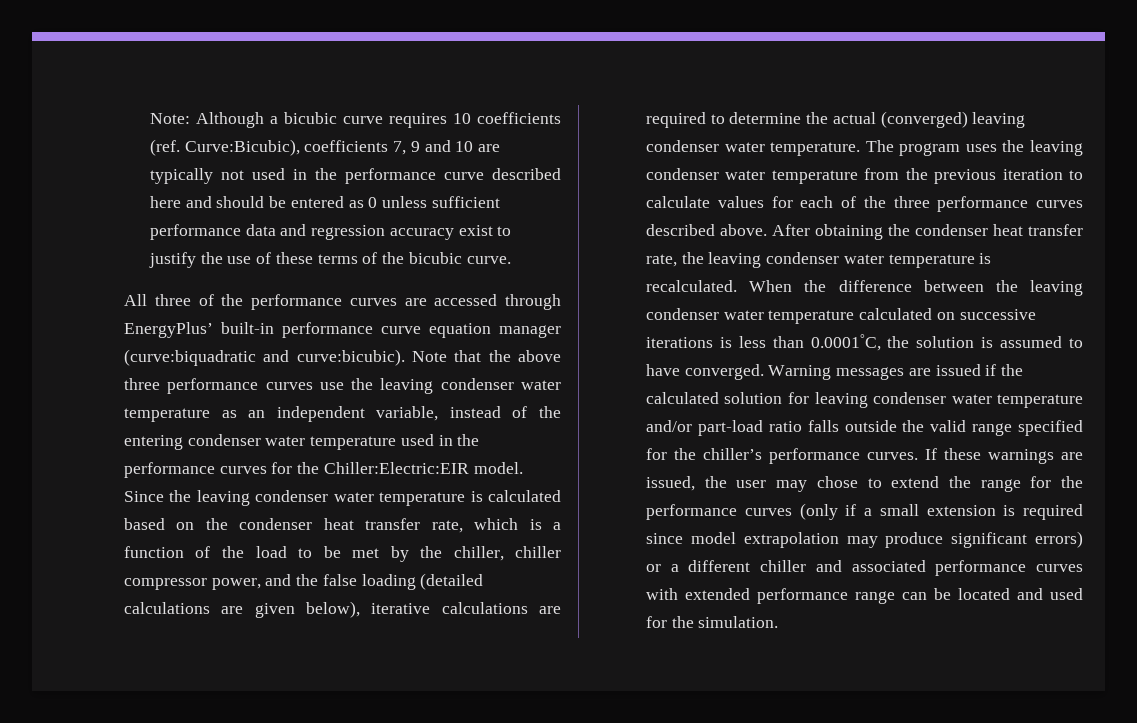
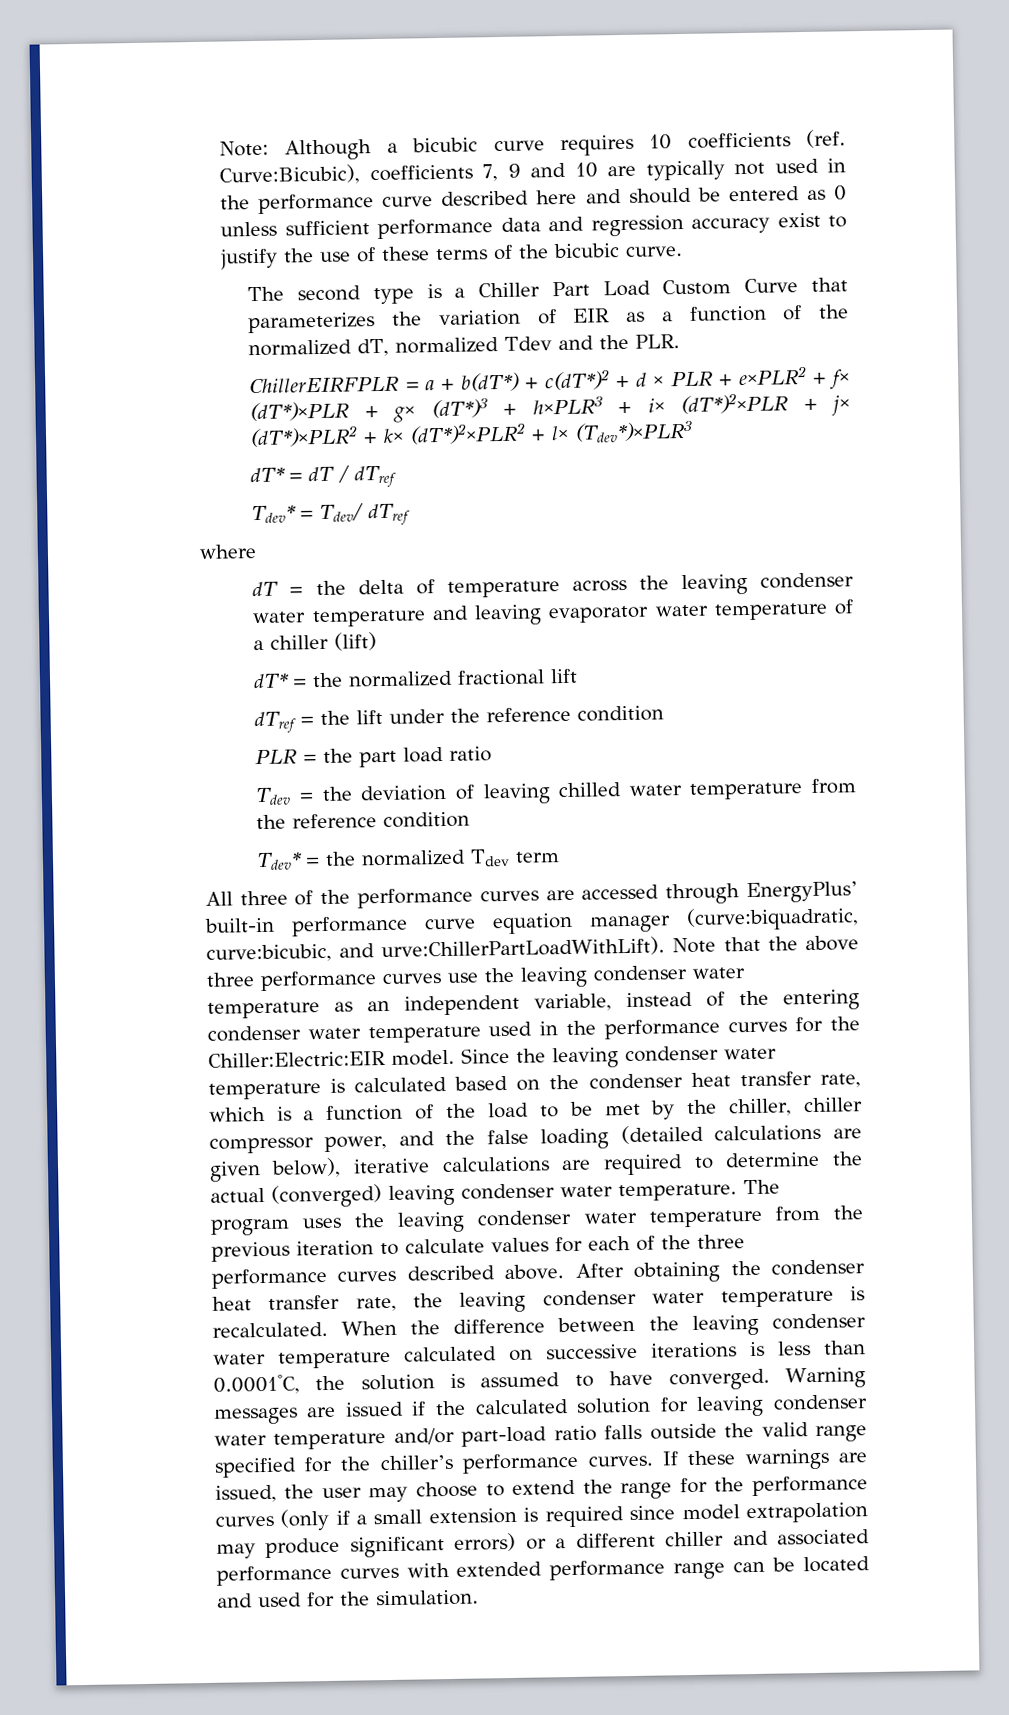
(511, 260) none -> [247,277,848,305] [248,304,849,334] [248,334,681,357] [249,365,851,395] [249,392,850,423] [249,420,694,448] [250,465,397,488] [251,503,411,526] [198,544,257,559] [252,572,854,598] [252,599,855,628] [253,632,378,651] [253,668,579,689] [254,705,665,734] [255,746,493,768] [255,778,856,806] [256,811,471,830] [256,848,561,871] // The second type is a Chiller Part Load Custom Curve that parameterizes the variation of EIR as a function of the normalized dT, normalized Tdev and the PLR. // ChillerEIRFPLR = a + b(dT*) + c(dT*)2 + d × PLR + e×PLR2 + f× (dT*)×PLR + g× (dT*)3 + h×PLR3 + i× (dT*)2×PLR + j× (dT*)×PLR2 + k× (dT*)2×PLR2 + l× (Tdev*)×PLR3 // dT* = dT / dTref // Tdev* = Tdev/ dTref // where // dT = the delta of temperature across the leaving condenser water temperature and leaving evaporator water temperature of a chiller (lift) // dT* = the normalized fractional lift // dTref = the lift under the reference condition // PLR = the part load ratio // Tdev = the deviation of leaving chilled water temperature from the reference condition // Tdev* = the normalized Tdev term
[123,349,405,366] (curve:biquadratic and curve:bicubic). -> [685,906,859,932] [205,936,666,963] (curve:biquadratic, curve:bicubic, and urve:ChillerPartLoadWithLift).
[816,476,858,488] chose -> [415,1481,478,1498] choose

